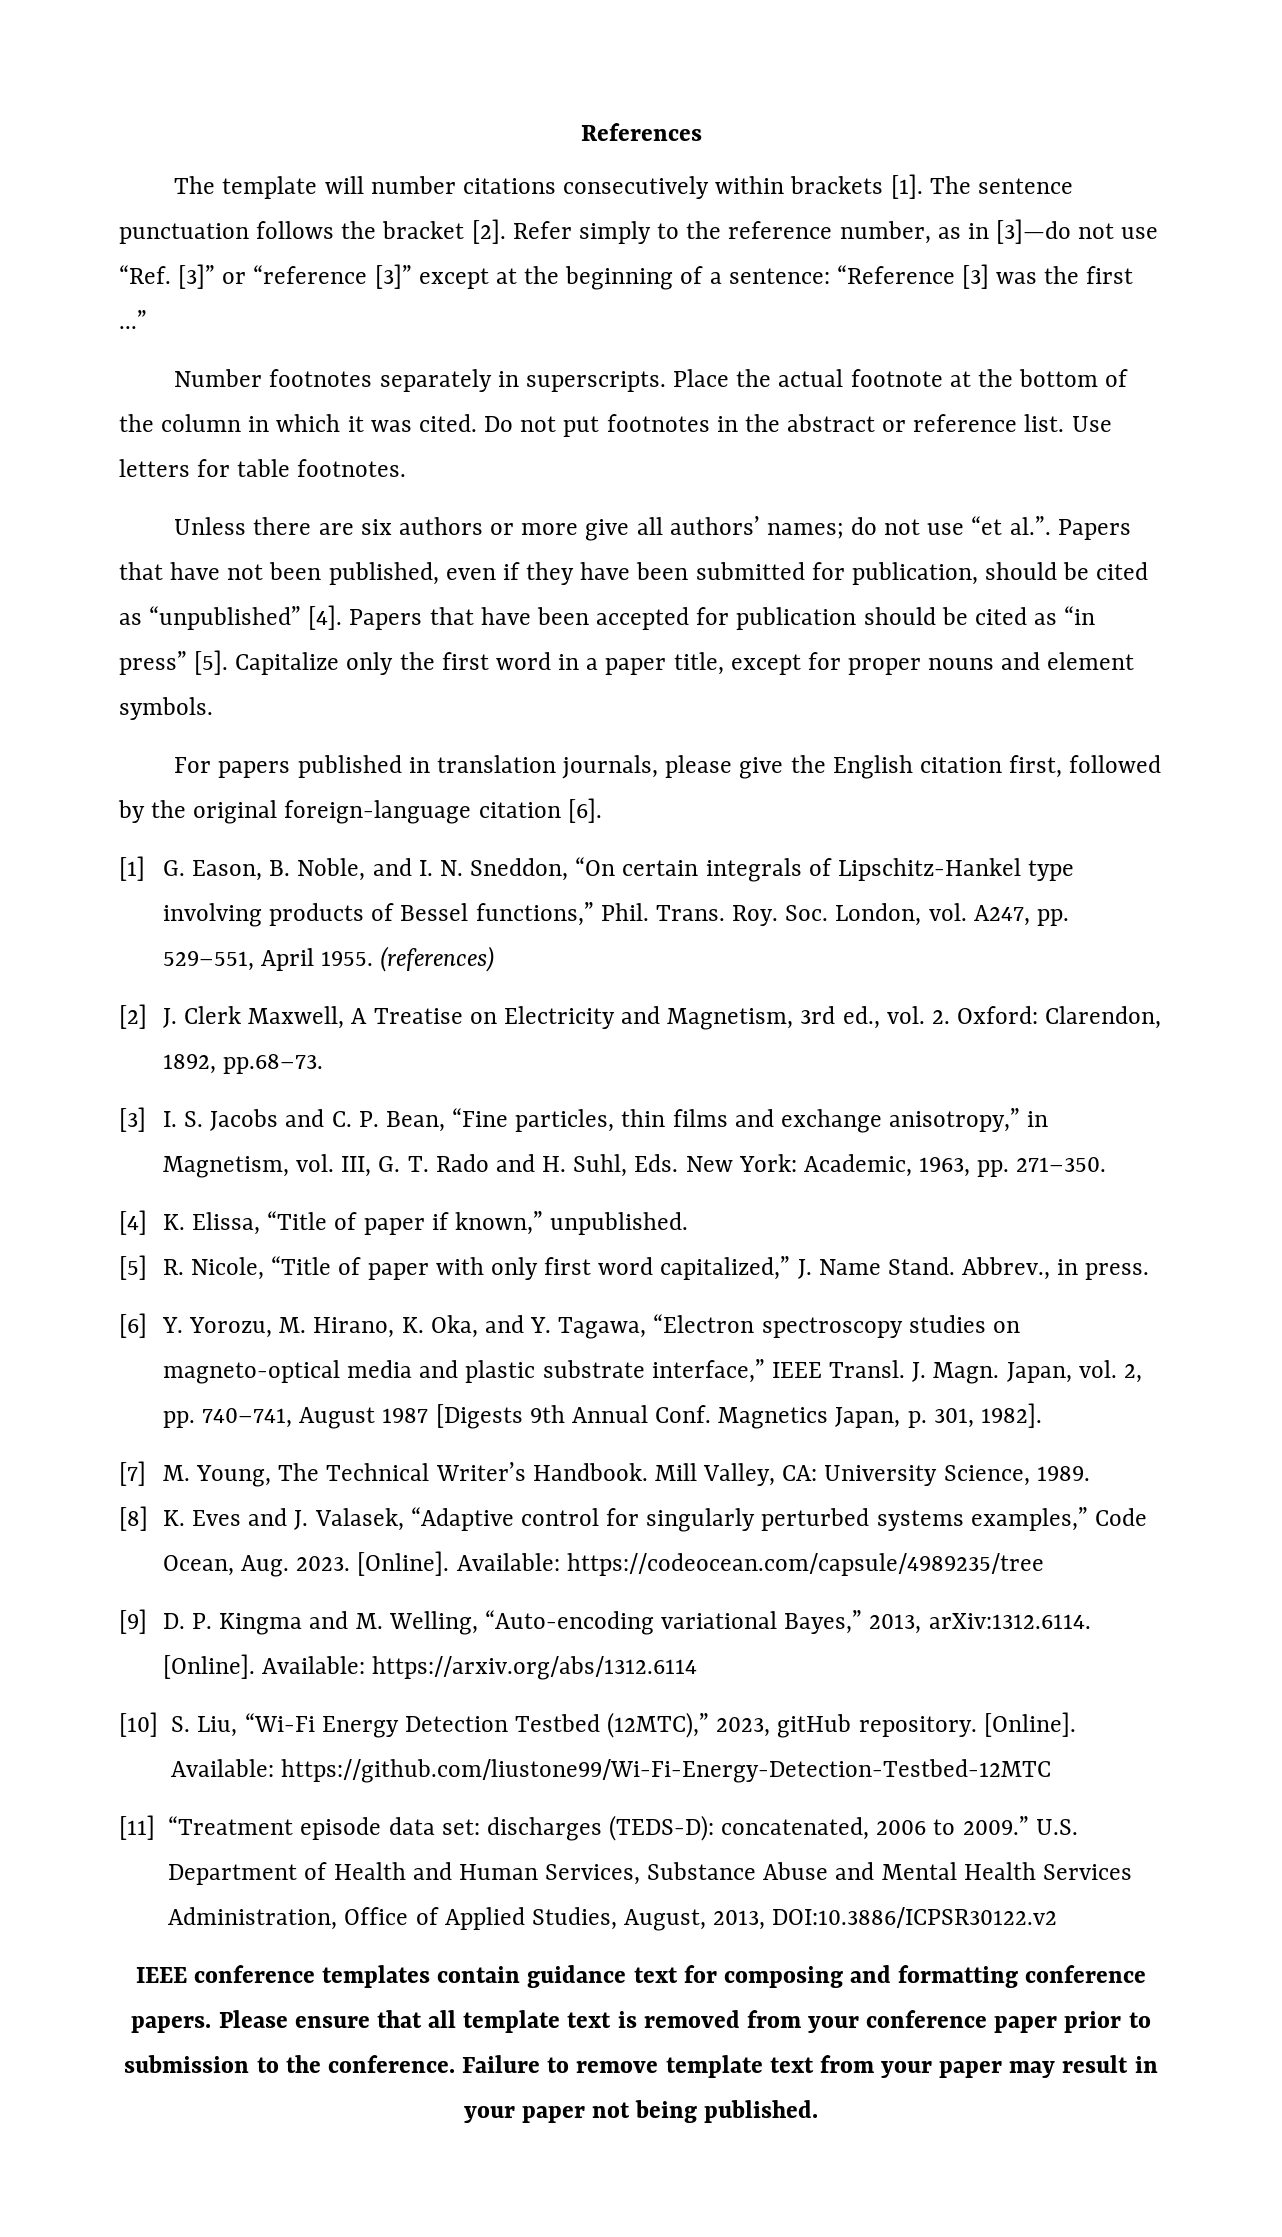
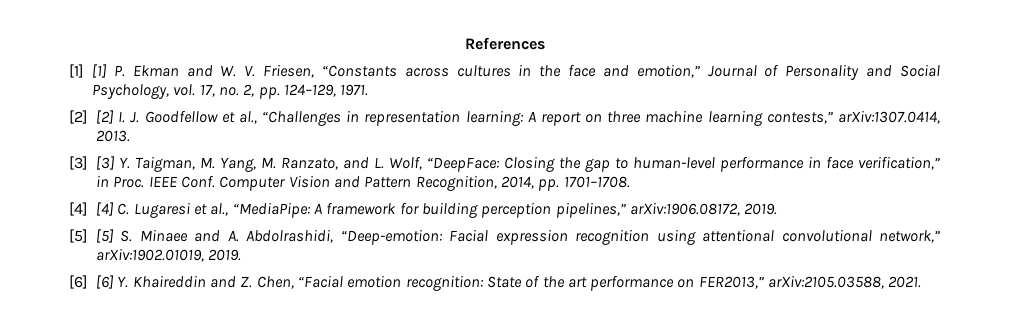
[174,174,1073,199] [119,219,1159,244] [119,264,1134,290] [119,310,147,329] [174,369,1129,392] [119,414,1112,437] [119,459,407,477] [174,516,1131,541] [119,562,1149,585] [119,605,1096,630] [119,650,1135,675] [119,697,213,720] [174,755,1162,779] [118,798,602,824] [119,856,1075,882] [163,902,1069,927] [163,946,495,972] [119,1004,1162,1030] [163,1054,324,1074] [119,1107,1049,1133] [163,1154,1107,1178] [119,1210,689,1235] [119,1255,1150,1280] [119,1313,1020,1339] [163,1359,1142,1384] [163,1403,1042,1429] [119,1461,1090,1487] [119,1506,1147,1532] [163,1551,1044,1577] [119,1609,1091,1635] [163,1654,698,1680] [119,1712,1076,1738] [171,1759,1052,1783] [119,1815,1078,1841] [168,1862,1132,1885] [168,1907,1058,1931] [135,1965,1147,1988] [131,2010,1151,2033] [124,2055,1158,2078] [463,2100,819,2123] The template will number citations consecutively within brackets [1]. The sentence punctuation follows the bracket [2]. Refer simply to the reference number, as in [3]—do not use “Ref. [3]” or “reference [3]” except at the beginning of a sentence: “Reference [3] was the first ...” // Number footnotes separately in superscripts. Place the actual footnote at the bottom of the column in which it was cited. Do not put footnotes in the abstract or reference list. Use letters for table footnotes. // Unless there are six authors or more give all authors’ names; do not use “et al.”. Papers that have not been published, even if they have been submitted for publication, should be cited as “unpublished” [4]. Papers that have been accepted for publication should be cited as “in press” [5]. Capitalize only the first word in a paper title, except for proper nouns and element symbols. // For papers published in translation journals, please give the English citation first, followed by the original foreign-language citation [6]. // [1] G. Eason, B. Noble, and I. N. Sneddon, “On certain integrals of Lipschitz-Hankel type involving products of Bessel functions,” Phil. Trans. Roy. Soc. London, vol. A247, pp. 529–551, April 1955. (references) // [2] J. Clerk Maxwell, A Treatise on Electricity and Magnetism, 3rd ed., vol. 2. Oxford: Clarendon, 1892, pp.68–73. // [3] I. S. Jacobs and C. P. Bean, “Fine particles, thin films and exchange anisotropy,” in Magnetism, vol. III, G. T. Rado and H. Suhl, Eds. New York: Academic, 1963, pp. 271–350. // [4] K. Elissa, “Title of paper if known,” unpublished. // [5] R. Nicole, “Title of paper with only first word capitalized,” J. Name Stand. Abbrev., in press. // [6] Y. Yorozu, M. Hirano, K. Oka, and Y. Tagawa, “Electron spectroscopy studies on magneto-optical media and plastic substrate interface,” IEEE Transl. J. Magn. Japan, vol. 2, pp. 740–741, August 1987 [Digests 9th Annual Conf. Magnetics Japan, p. 301, 1982]. // [7] M. Young, The Technical Writer’s Handbook. Mill Valley, CA: University Science, 1989. // [8] K. Eves and J. Valasek, “Adaptive control for singularly perturbed systems examples,” Code Ocean, Aug. 2023. [Online]. Available: https://codeocean.com/capsule/4989235/tree // [9] D. P. Kingma and M. Welling, “Auto-encoding variational Bayes,” 2013, arXiv:1312.6114. [Online]. Available: https://arxiv.org/abs/1312.6114 // [10] S. Liu, “Wi-Fi Energy Detection Testbed (12MTC),” 2023, gitHub repository. [Online]. Available: https://github.com/liustone99/Wi-Fi-Energy-Detection-Testbed-12MTC // [11] “Treatment episode data set: discharges (TEDS-D): concatenated, 2006 to 2009.” U.S. Department of Health and Human Services, Substance Abuse and Mental Health Services Administration, Office of Applied Studies, August, 2013, DOI:10.3886/ICPSR30122.v2 // IEEE conference templates contain guidance text for composing and formatting conference papers. Please ensure that all template text is removed from your conference paper prior to submission to the conference. Failure to remove template text from your paper may result in your paper not being published. -> [69,64,941,80] [92,84,369,99] [69,110,940,126] [96,130,130,142] [69,156,940,172] [96,175,630,191] [69,202,778,218] [69,229,940,245] [96,248,242,262] [69,275,922,291] [1] [1] P. Ekman and W. V. Friesen, “Constants across cultures in the face and emotion,” Journal of Personality and Social Psychology, vol. 17, no. 2, pp. 124–129, 1971. // [2] [2] I. J. Goodfellow et al., “Challenges in representation learning: A report on three machine learning contests,” arXiv:1307.0414, 2013. // [3] [3] Y. Taigman, M. Yang, M. Ranzato, and L. Wolf, “DeepFace: Closing the gap to human-level performance in face verification,” in Proc. IEEE Conf. Computer Vision and Pattern Recognition, 2014, pp. 1701–1708. // [4] [4] C. Lugaresi et al., “MediaPipe: A framework for building perception pipelines,” arXiv:1906.08172, 2019. // [5] [5] S. Minaee and A. Abdolrashidi, “Deep-emotion: Facial expression recognition using attentional convolutional network,” arXiv:1902.01019, 2019. // [6] [6] Y. Khaireddin and Z. Chen, “Facial emotion recognition: State of the art performance on FER2013,” arXiv:2105.03588, 2021.

